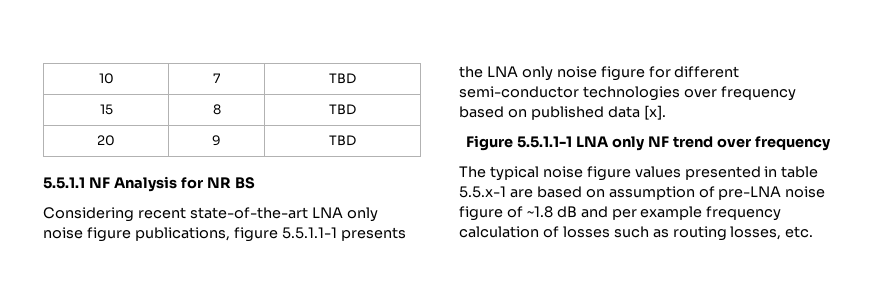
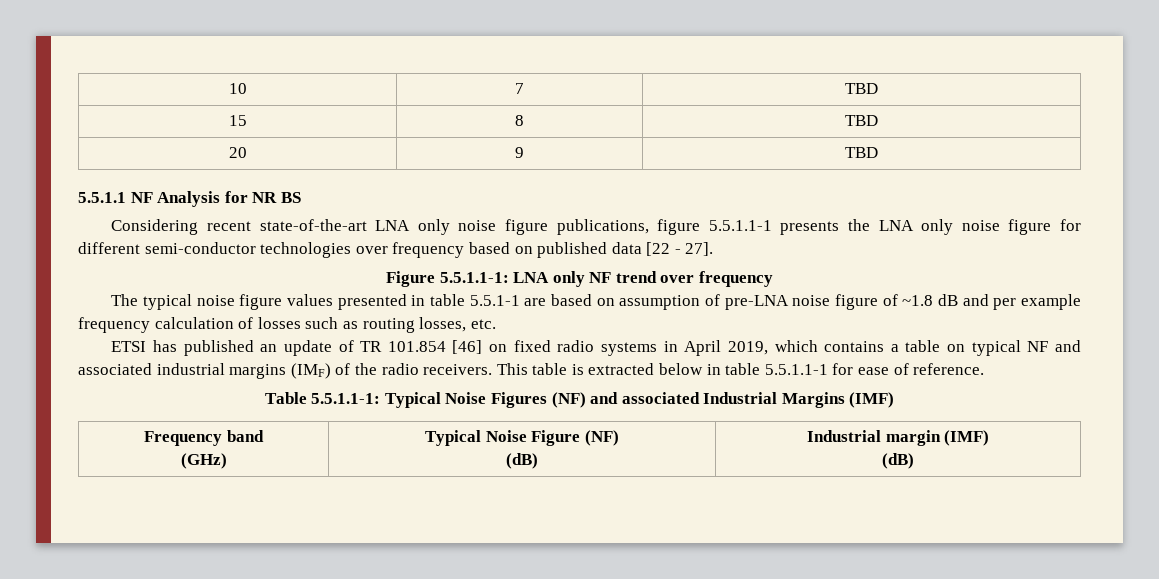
[643,105,666,120] [466,135,573,151] [x]. // Figure 5.5.1.1-1 -> [646,242,714,256] [385,271,509,287] [22 - 27]. // Figure 5.5.1.1-1:
[459,186,506,198] 5.5.x-1 -> [469,295,520,306] 5.5.1-1
(814, 232) none -> [111,340,1082,356] [78,363,985,379] [264,392,895,408] [144,430,264,446] [180,453,227,469] [425,430,619,446] [506,453,538,469] [806,430,990,446] [882,453,914,469] // ETSI has published an update of TR 101.854 [46] on fixed radio systems in April 2019, which contains a table on typical NF and associated industrial margins (IMF) of the radio receivers. This table is extracted below in table 5.5.1.1-1 for ease of reference. // Table 5.5.1.1-1: Typical Noise Figures (NF) and associated Industrial Margins (IMF) // Frequency band // (GHz) | Typical Noise Figure (NF) // (dB) | Industrial margin (IMF) // (dB)

